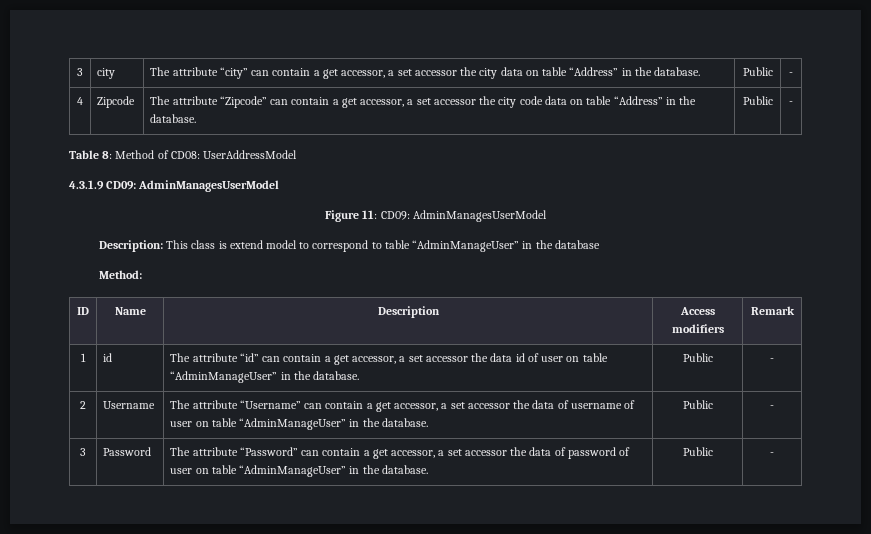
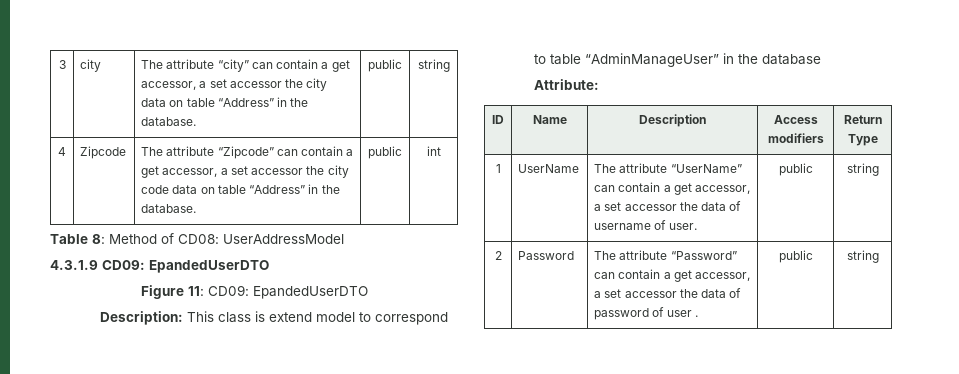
[742,67,773,76] [789,72,793,76] Public | - -> [368,59,402,72] [417,59,450,72] public | string
[742,96,773,105] [789,101,793,105] Public | - -> [368,146,402,159] [426,146,441,156] public | int
[138,180,280,192] AdminManagesUserModel -> [149,260,269,273] EpandedUserDTO
[412,210,547,222] AdminManagesUserModel -> [252,286,368,299] EpandedUserDTO
[98,270,142,279] Method: -> [533,79,599,90] Attribute:
[750,306,795,315] Remark -> [843,115,882,124] [847,134,878,146] Return Type
[103,353,113,362] [170,353,608,365] [170,371,360,383] [682,353,713,362] [770,358,774,362] [80,401,86,409] [103,401,156,409] [170,400,301,409] id | The attribute “id” can contain a get accessor, a set accessor the data id of user on table “AdminManageUser” in the database. | Public | - // 2 | Username | The attribute “Username” -> [518,164,580,173] [594,163,742,173] UserName | The attribute “UserName”
[170,418,428,430] [682,400,713,409] [770,405,774,409] [80,448,86,456] user on table “AdminManageUser” in the database. | Public | - // 3 -> [668,223,697,230] [778,163,813,176] [846,163,879,176] [494,251,502,260] user. | public | string // 2
[195,465,428,477] [682,447,713,456] [770,452,774,456] on table “AdminManageUser” in the database. | Public | - -> [694,315,698,317] [778,250,813,263] [846,250,879,263] . | public | string

